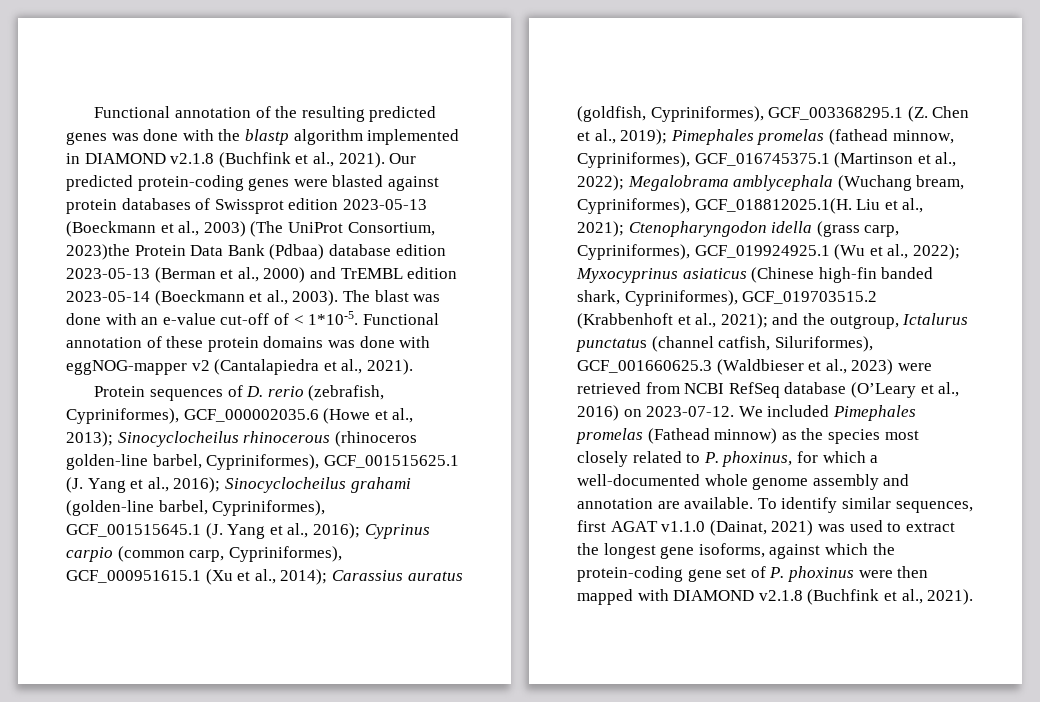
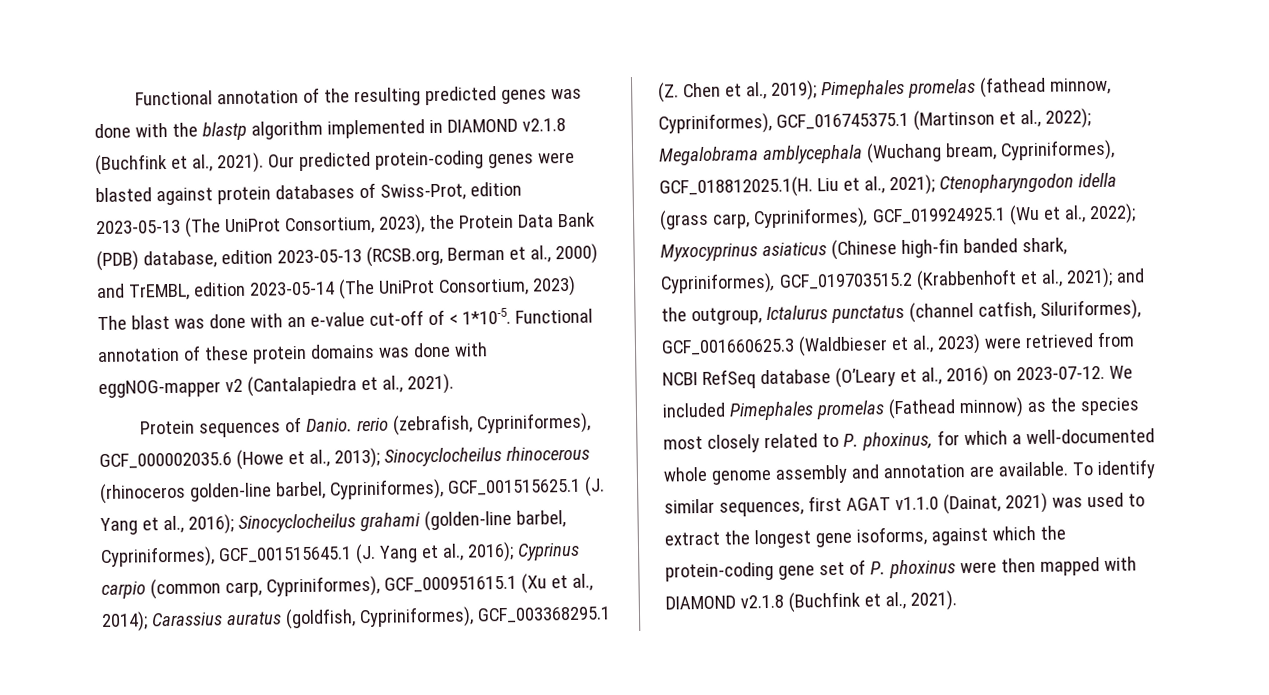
[214,198,427,214] [66,221,435,237] [66,244,130,260] Swissprot edition 2023-05-13 (Boeckmann et al., 2003) (The UniProt Consortium, 2023)the -> [379,181,522,201] [96,214,455,238] Swiss-Prot, edition 2023-05-13 (The UniProt Consortium, 2023), the
[269,244,446,260] [66,267,216,283] (Pdbaa) database edition 2023-05-13 (Berman -> [96,245,505,272] (PDB) database, edition 2023-05-13 (RCSB.org, Berman
[340,268,403,279] TrEMBL -> [127,283,190,301] TrEMBL,
[154,290,339,306] (Boeckmann et al., 2003). -> [337,275,576,300] (The UniProt Consortium, 2023)
[246,386,264,397] D. -> [306,418,354,432] Danio.

